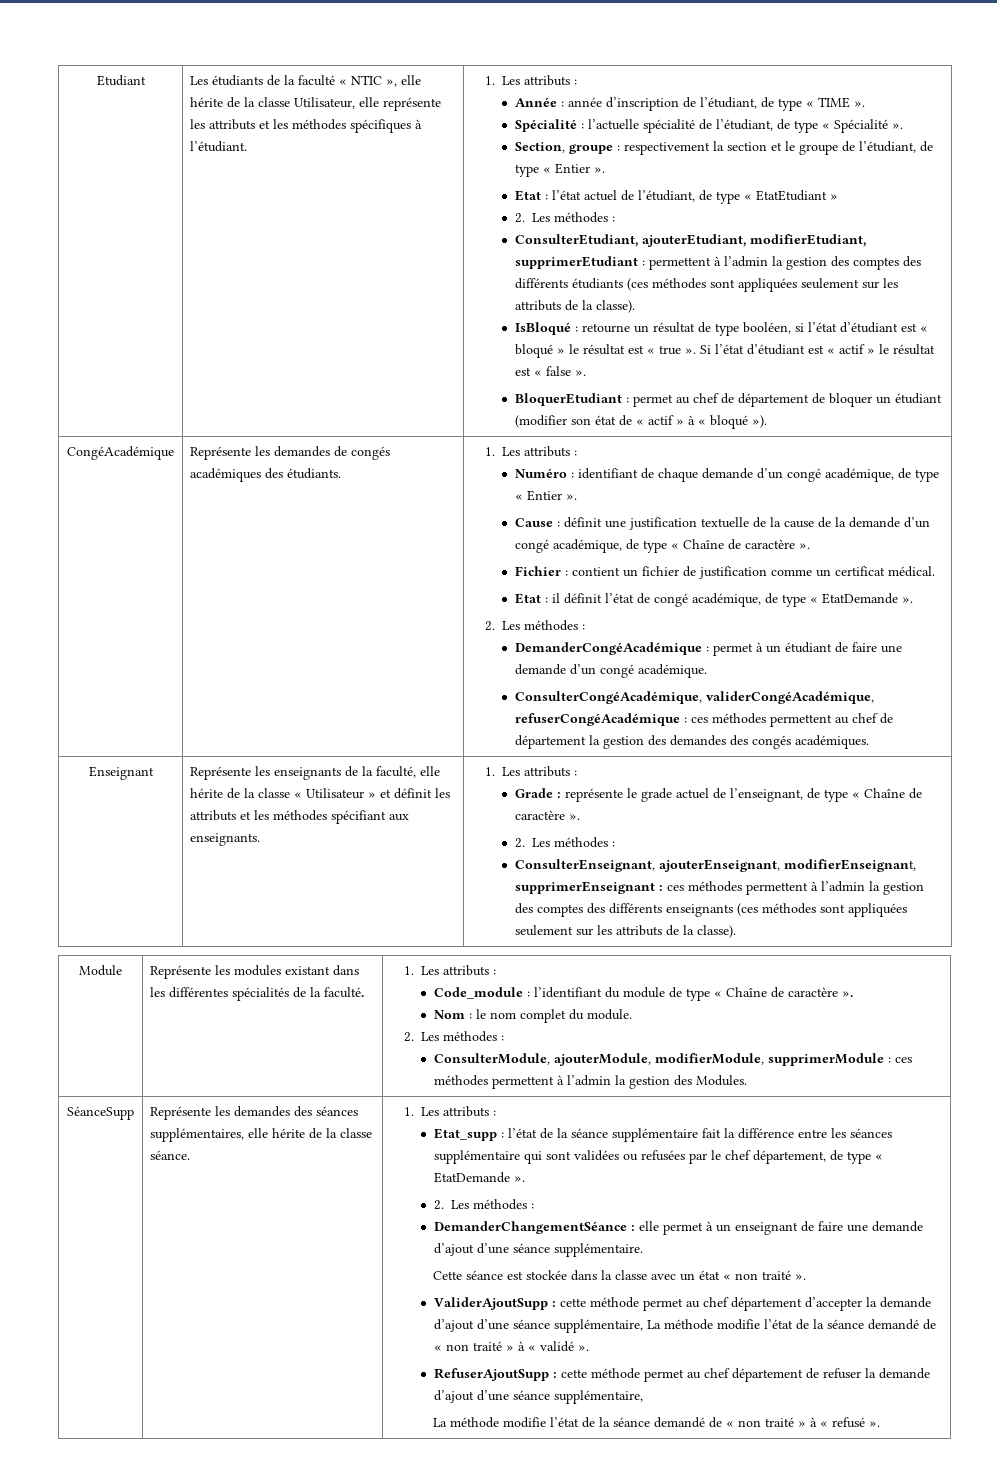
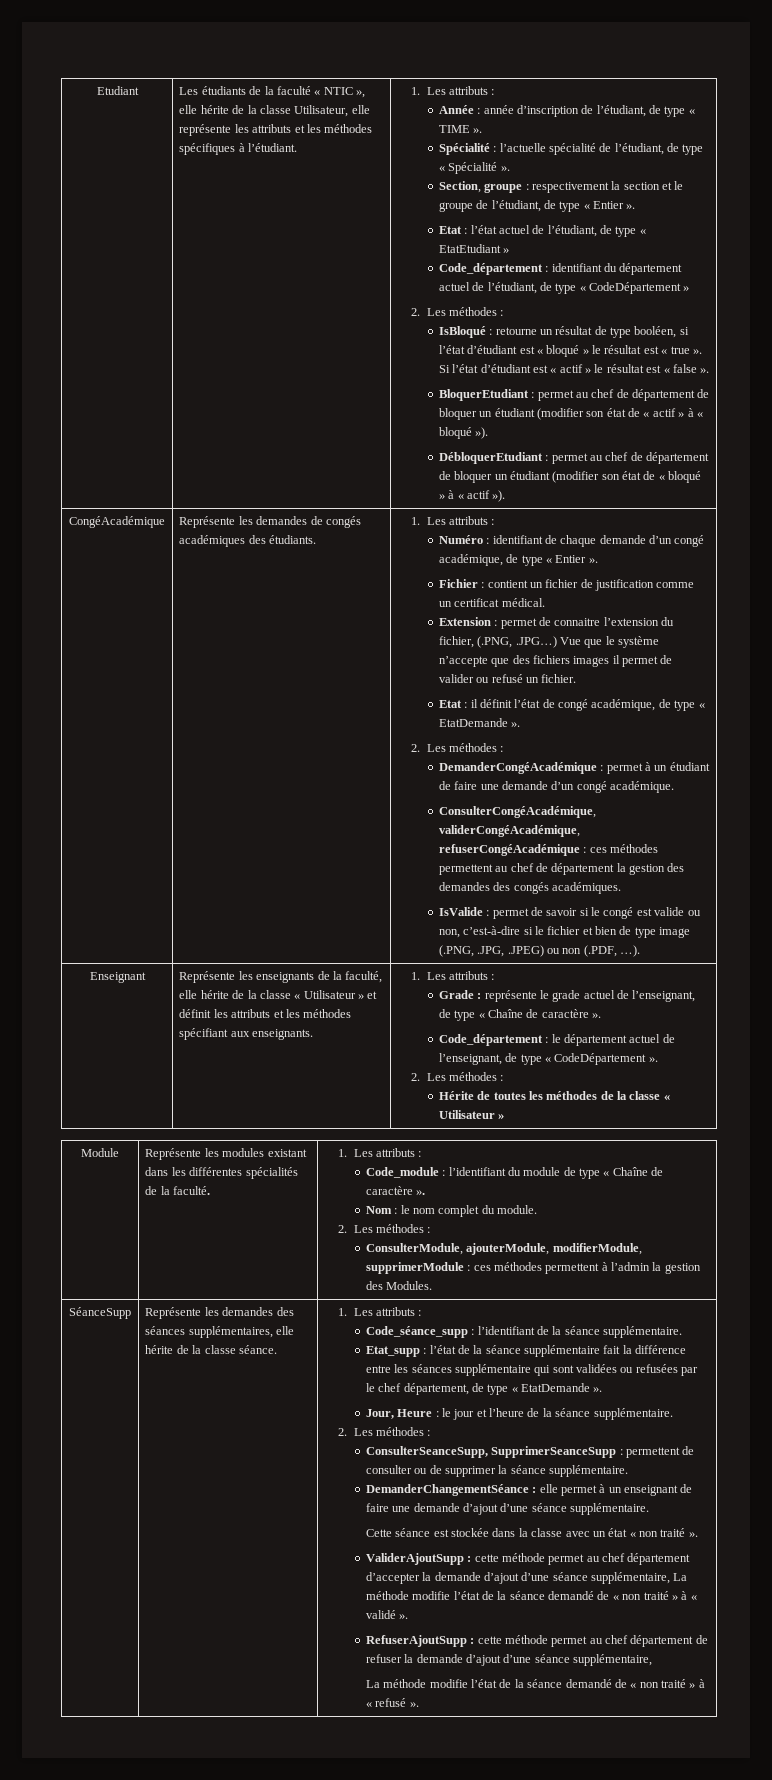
[515,212,616,223] [515,234,867,247] [515,256,922,270] [515,278,899,292] [515,300,636,313] 2. Les méthodes : // ConsulterEtudiant, ajouterEtudiant, modifierEtudiant, supprimerEtudiant : permettent à l’admin la gestion des comptes des différents étudiants (ces méthodes sont appliquées seulement sur les attributs de la classe). -> [438,263,683,275] [438,282,690,294] [411,307,504,316] Code_département : identifiant du département actuel de l’étudiant, de type « CodeDépartement » // 2. Les méthodes :
(768, 421) none -> [438,452,710,464] [438,471,702,483] [438,490,506,502] // DébloquerEtudiant : permet au chef de département de bloquer un étudiant (modifier son état de « bloqué » à « actif »).
[515,517,931,530] [515,539,811,553] // Cause : définit une justification textuelle de la cause de la demande d’un congé académique, de type « Chaîne de caractère ». -> (598, 560) none
(936, 571) none -> [438,617,675,629] [438,636,660,648] [438,655,673,667] [438,674,577,683] // Extension : permet de connaitre l’extension du fichier, (.PNG, .JPG…) Vue que le système n’accepte que des fichiers images il permet de valider ou refusé un fichier.
(870, 742) none -> [438,907,701,919] [438,926,691,938] [438,945,641,957] // IsValide : permet de savoir si le congé est valide ou non, c’est-à-dire si le fichier et bien de type image (.PNG, .JPG, .JPEG) ou non (.PDF, …).
[515,837,616,848] [515,859,917,872] [515,881,925,895] [515,903,908,917] [515,925,737,938] 2. Les méthodes : // ConsulterEnseignant, ajouterEnseignant, modifierEnseignant, supprimerEnseignant : ces méthodes permettent à l’admin la gestion des comptes des différents enseignants (ces méthodes sont appliquées seulement sur les attributs de la classe). -> [438,1034,675,1046] [438,1053,658,1065] [411,1072,504,1081] [438,1091,670,1100] [438,1110,505,1119] Code_département : le département actuel de l’enseignant, de type « CodeDépartement ». // 2. Les méthodes : // Hérite de toutes les méthodes de la classe « Utilisateur »
(497, 1113) none -> [365,1326,683,1338] // Code_séance_supp : l’identifiant de la séance supplémentaire.
[434,1199,535,1210] 2. Les méthodes : -> [365,1408,673,1420] [338,1427,431,1436] [365,1446,695,1458] [365,1465,629,1477] Jour, Heure : le jour et l’heure de la séance supplémentaire. // 2. Les méthodes : // ConsulterSeanceSupp, SupprimerSeanceSupp : permettent de consulter ou de supprimer la séance supplémentaire.

